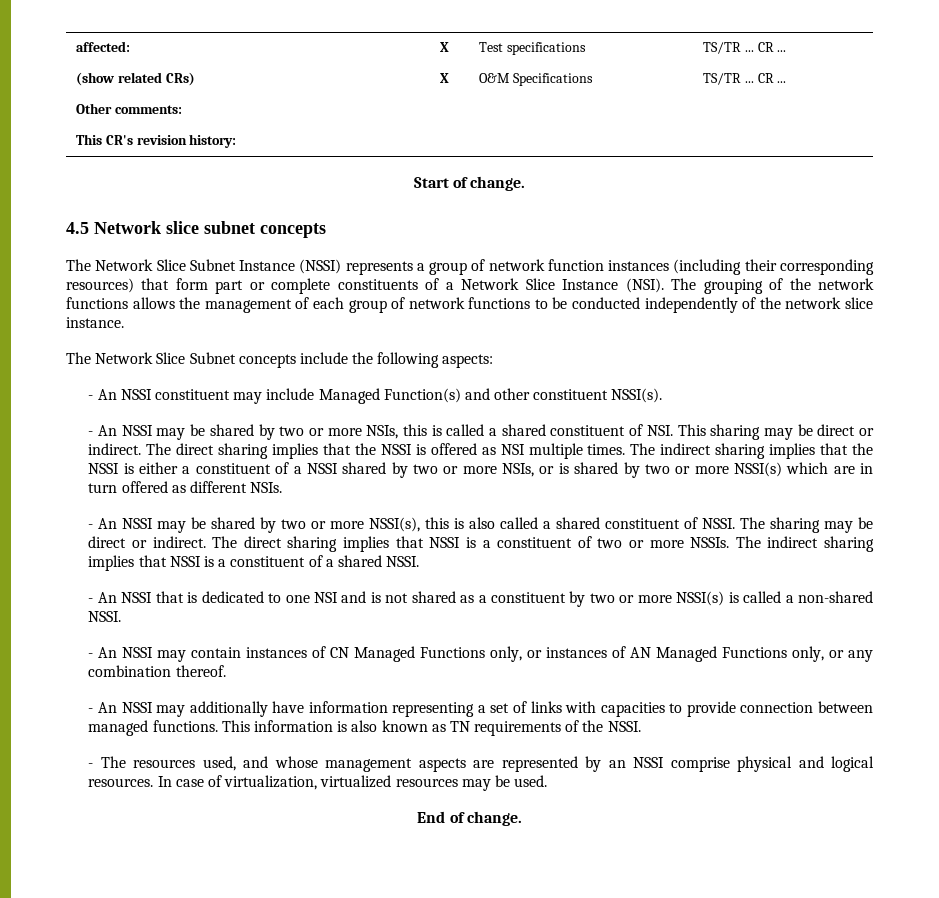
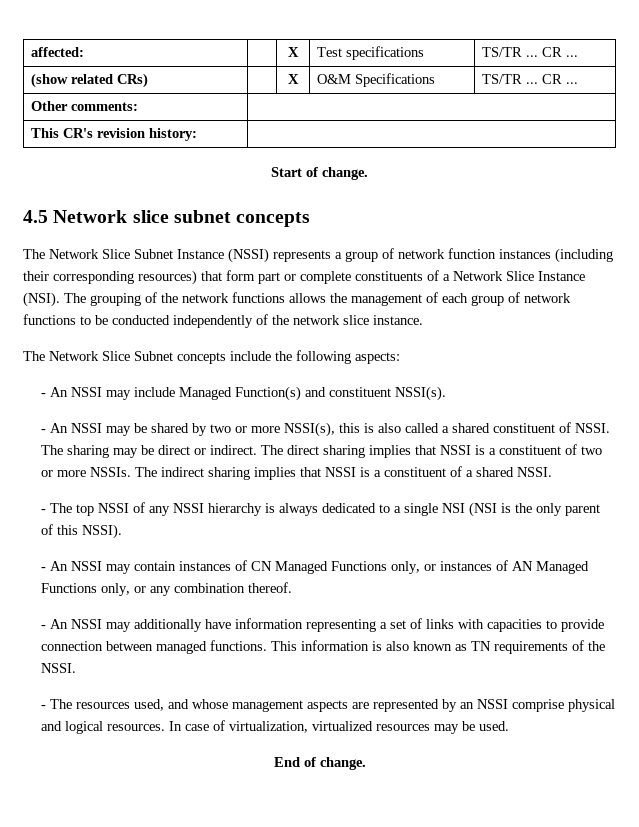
[154,389,230,400] constituent -> (103, 392) none
[494,388,531,400] other -> (327, 392) none
[88,424,874,440] [88,443,873,459] [88,462,873,478] [88,481,283,493] // - An NSSI may be shared by two or more NSIs, this is called a shared constituent of NSI. This sharing may be direct or indirect. The direct sharing implies that the NSSI is offered as NSI multiple times. The indirect sharing implies that the NSSI is either a constituent of a NSSI shared by two or more NSIs, or is shared by two or more NSSI(s) which are in turn offered as different NSIs. -> (447, 393) none
[97,591,873,607] [88,611,122,622] An NSSI that is dedicated to one NSI and is not shared as a constituent by two or more NSSI(s) is called a non-shared NSSI. -> [50,502,601,517] [41,524,123,539] The top NSSI of any NSSI hierarchy is always dedicated to a single NSI (NSI is the only parent of this NSSI).

